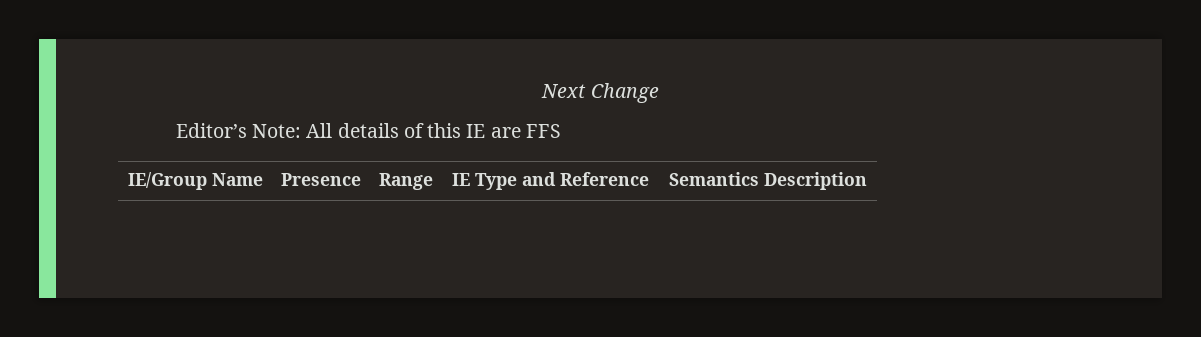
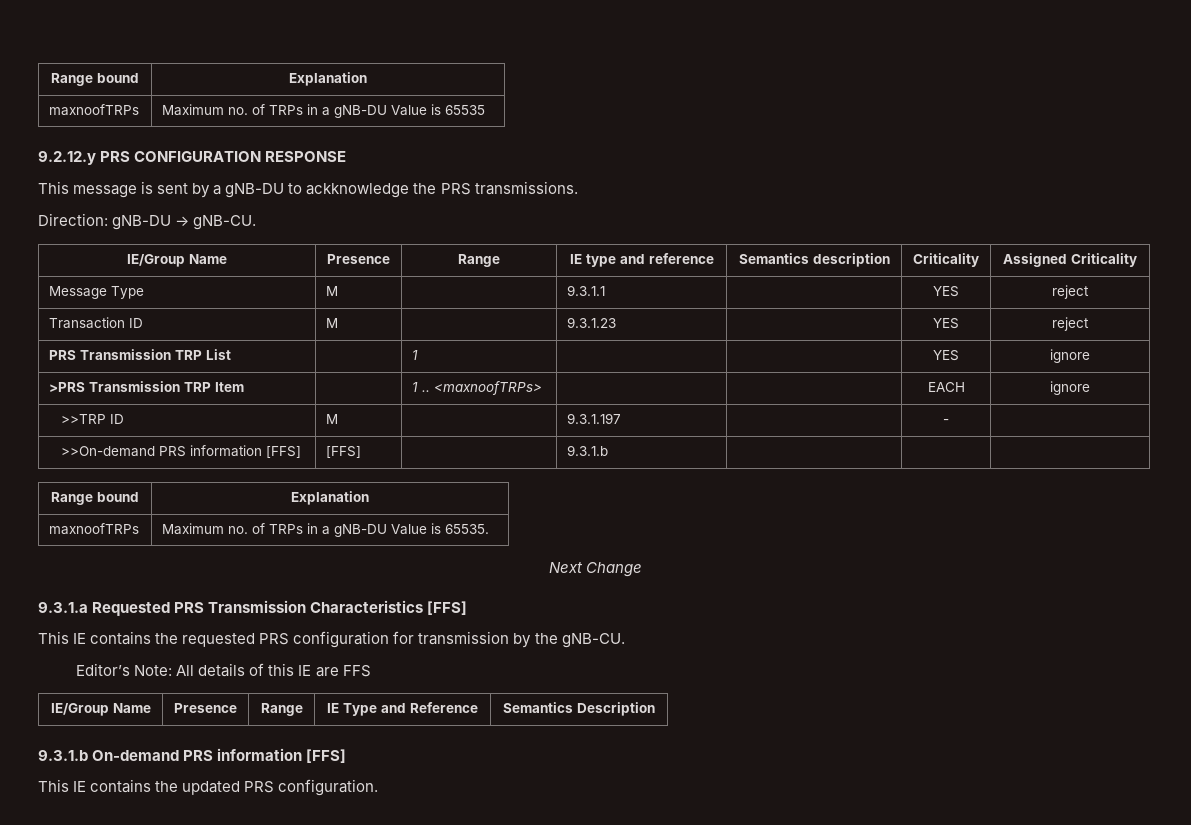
[541,83,659,103] Next Change -> [51,73,139,86] [289,72,367,86] [49,104,140,116] [162,104,486,118] [38,151,347,165] [38,181,578,198] [38,213,257,230] [127,254,227,267] [327,254,390,264] [458,254,500,267] [569,253,714,267] [738,253,890,267] [913,253,979,267] [1003,253,1137,267] [49,286,145,299] [326,286,339,296] [567,285,606,296] [933,286,959,297] [1052,285,1089,299] [49,317,144,329] [326,318,339,328] [567,317,617,328] [933,318,959,329] [1052,317,1089,331] [49,349,232,360] [412,350,419,360] [933,350,959,361] [1050,349,1090,363] [49,381,245,392] [412,381,543,395] [927,382,965,392] [1050,381,1090,395] [60,414,124,424] [326,414,339,424] [567,413,622,424] [943,419,949,424] [60,445,301,458] [326,446,362,458] [567,445,609,456] [51,492,139,505] [291,491,369,505] [49,523,140,535] [162,523,490,537] [548,562,643,577] [38,600,468,616] [38,631,625,648] Range bound | Explanation // maxnoofTRPs | Maximum no. of TRPs in a gNB-DU Value is 65535 // 9.2.12.y PRS CONFIGURATION RESPONSE // This message is sent by a gNB-DU to ackknowledge the PRS transmissions. // Direction: gNB-DU → gNB-CU. // IE/Group Name | Presence | Range | IE type and reference | Semantics description | Criticality | Assigned Criticality // Message Type | M | | 9.3.1.1 | | YES | reject // Transaction ID | M | | 9.3.1.23 | | YES | reject // PRS Transmission TRP List | | 1 | | | YES | ignore // >PRS Transmission TRP Item | | 1 .. <maxnoofTRPs> | | | EACH | ignore // >>TRP ID | M | | 9.3.1.197 | | - | // >>On-demand PRS information [FFS] | [FFS] | | 9.3.1.b | | | // Range bound | Explanation // maxnoofTRPs | Maximum no. of TRPs in a gNB-DU Value is 65535. // Next Change // 9.3.1.a Requested PRS Transmission Characteristics [FFS] // This IE contains the requested PRS configuration for transmission by the gNB-CU.
(867, 181) none -> [38,748,347,763] [38,779,379,796] // 9.3.1.b On-demand PRS information [FFS] // This IE contains the updated PRS configuration.

